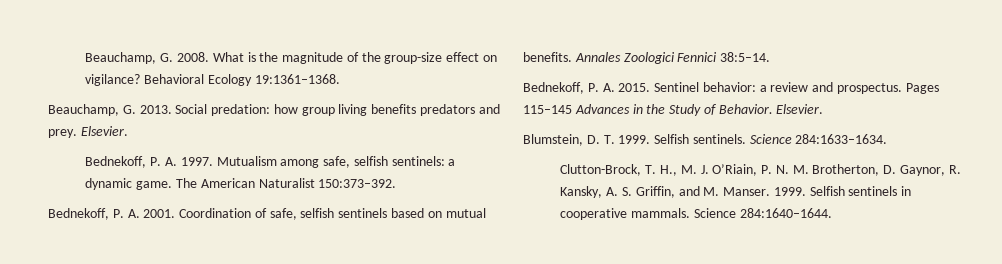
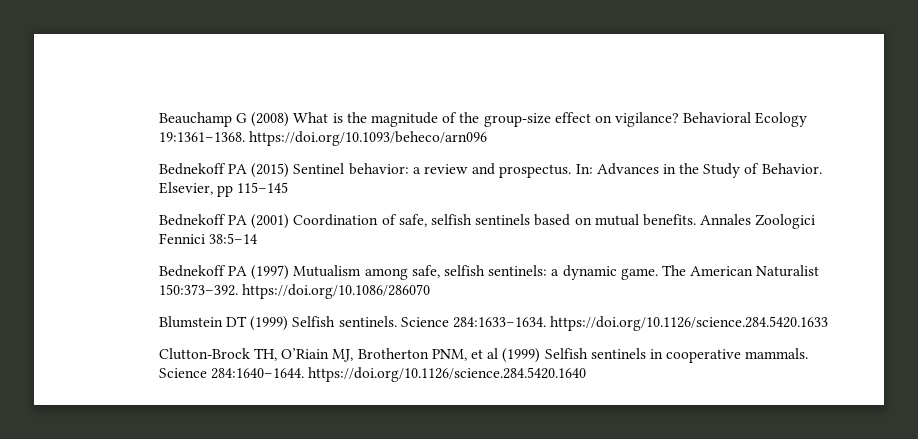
[85,52,209,64] Beauchamp, G. 2008. -> [158,112,290,127] Beauchamp G (2008)
[48,104,500,116] [48,126,128,138] [85,156,213,168] // Beauchamp, G. 2013. Social predation: how group living benefits predators and prey. Elsevier. // Bednekoff, P. A. 1997. -> [249,131,488,146] [158,163,822,178] [158,182,289,197] [158,214,816,229] [158,233,258,244] [158,265,290,280] https://doi.org/10.1093/beheco/arn096 // Bednekoff PA (2015) Sentinel behavior: a review and prospectus. In: Advances in the Study of Behavior. Elsevier, pp 115–145 // Bednekoff PA (2001) Coordination of safe, selfish sentinels based on mutual benefits. Annales Zoologici Fennici 38:5–14 // Bednekoff PA (1997)
[48,208,486,220] [523,52,771,64] [523,82,939,94] [523,104,824,116] [523,134,888,146] [560,164,961,176] [560,186,806,198] // Bednekoff, P. A. 2001. Coordination of safe, selfish sentinels based on mutual benefits. Annales Zoologici Fennici 38:5–14. // Bednekoff, P. A. 2015. Sentinel behavior: a review and prospectus. Pages 115–145 Advances in the Study of Behavior. Elsevier. // Blumstein, D. T. 1999. Selfish sentinels. Science 284:1633–1634. // Clutton-Brock, T. H., M. J. O’Riain, P. N. M. Brotherton, D. Gaynor, R. Kansky, A. S. Griffin, and M. Manser. 1999. -> [242,284,431,299] [158,316,829,331] [158,348,541,363] https://doi.org/10.1086/286070 // Blumstein DT (1999) Selfish sentinels. Science 284:1633–1634. https://doi.org/10.1126/science.284.5420.1633 // Clutton-Brock TH, O’Riain MJ, Brotherton PNM, et al (1999)
(832, 213) none -> [308,367,587,382] https://doi.org/10.1126/science.284.5420.1640

